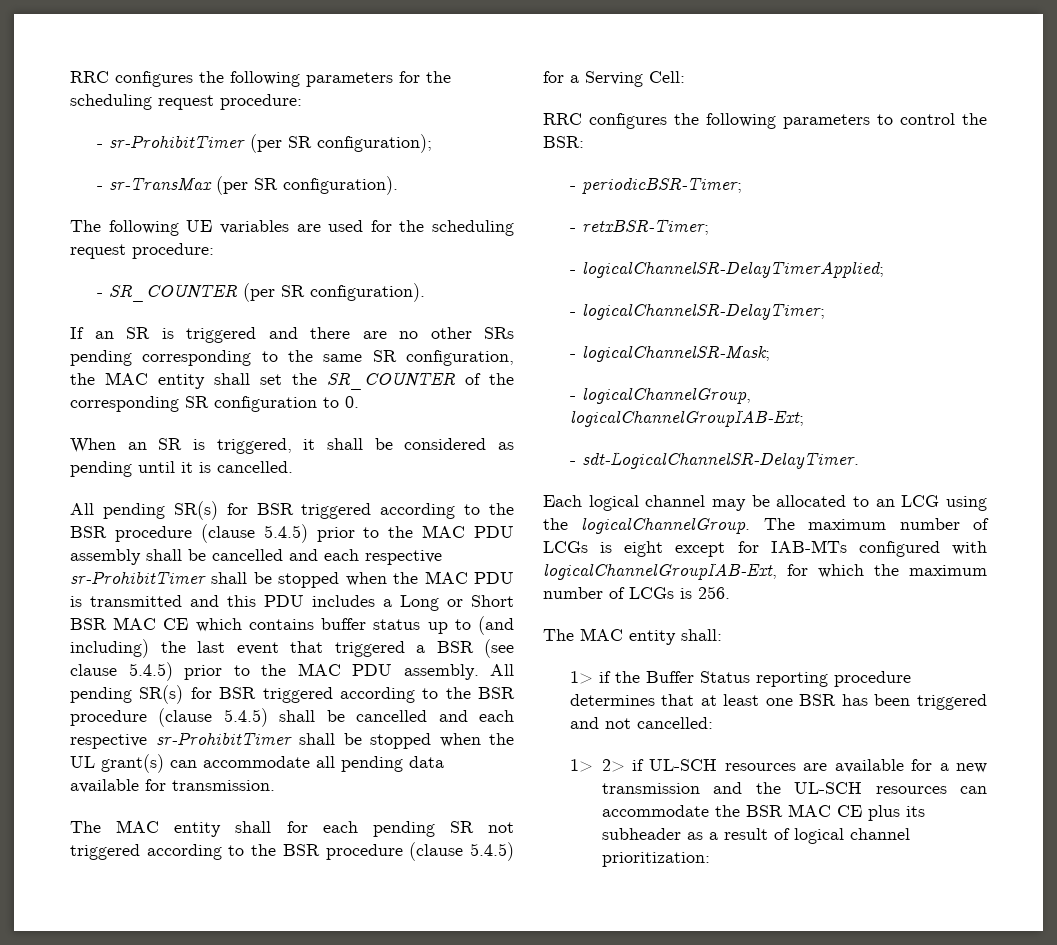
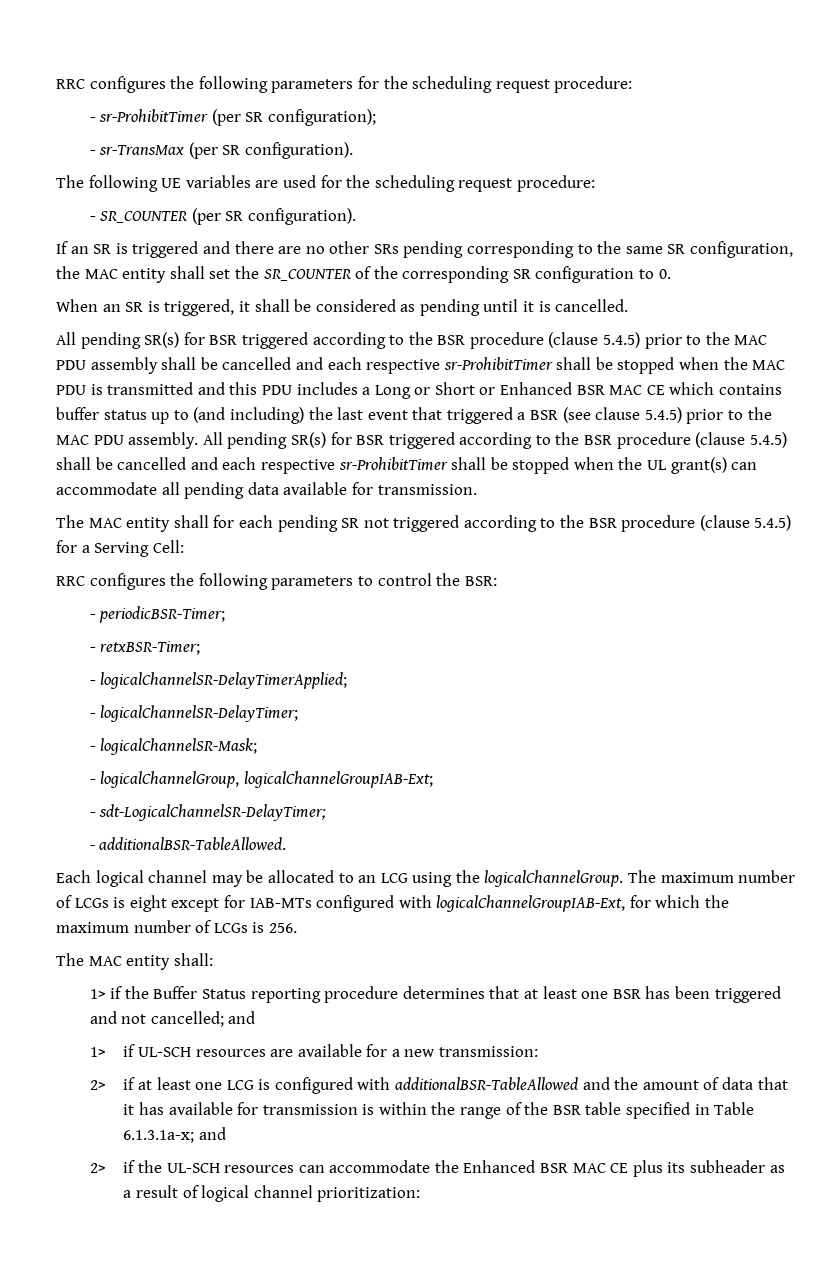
(514, 601) none -> [479,382,573,395] or Enhanced
[581,452,859,469] sdt-LogicalChannelSR-DelayTimer. -> [99,804,327,821] [89,837,287,850] sdt-LogicalChannelSR-DelayTimer; // - additionalBSR-TableAllowed.
[636,717,713,729] [569,759,625,772] cancelled: // 1> 2> -> [150,1011,256,1027] [89,1047,106,1057] cancelled; and // 1>
[601,782,743,794] transmission and -> [439,1046,539,1057] [89,1077,788,1094] [123,1102,755,1119] [123,1127,226,1143] [89,1160,136,1173] transmission: // 2> if at least one LCG is configured with additionalBSR-TableAllowed and the amount of data that it has available for transmission is within the range of the BSR table specified in Table 6.1.3.1a-x; and // 2> if
(740, 811) none -> [463,1160,536,1173] Enhanced

